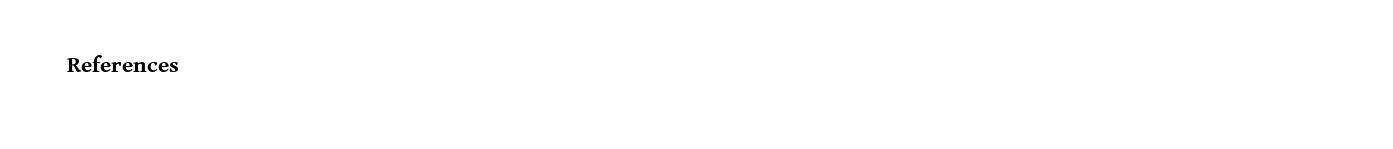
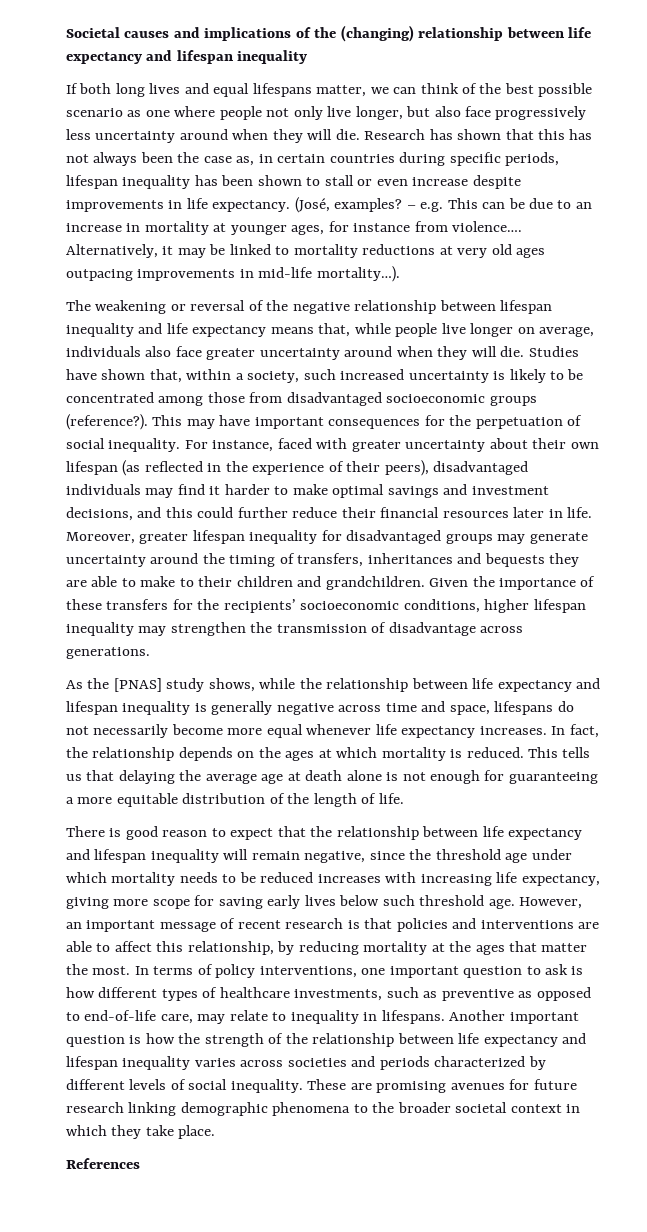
(67, 63) none -> [66,25,592,42] [66,50,308,64] [66,83,593,97] [66,106,587,120] [66,129,593,143] [66,152,560,166] [66,175,521,189] [66,197,592,213] [66,221,523,235] [66,244,546,258] [66,266,400,282] [66,300,553,314] [66,323,595,337] [66,346,579,360] [66,369,584,383] [66,392,537,406] [66,414,583,430] [66,438,599,452] [66,460,529,476] [66,484,549,498] [66,507,593,521] [66,530,588,544] [66,553,580,567] [66,576,596,590] [66,599,586,613] [66,622,524,636] [66,647,150,659] [66,678,601,692] [66,701,574,715] [66,724,599,738] [66,747,591,761] [66,770,598,784] [66,793,404,807] [66,826,583,840] [66,849,572,863] [66,872,600,886] [66,895,583,909] [66,918,600,932] [66,941,588,955] [66,964,584,978] [66,987,591,1001] [66,1010,579,1024] [66,1033,587,1047] [66,1056,546,1070] [66,1079,577,1093] [66,1102,581,1116] [66,1125,216,1139] Societal causes and implications of the (changing) relationship between life expectancy and lifespan inequality // If both long lives and equal lifespans matter, we can think of the best possible scenario as one where people not only live longer, but also face progressively less uncertainty around when they will die. Research has shown that this has not always been the case as, in certain countries during specific periods, lifespan inequality has been shown to stall or even increase despite improvements in life expectancy. (José, examples? – e.g. This can be due to an increase in mortality at younger ages, for instance from violence…. Alternatively, it may be linked to mortality reductions at very old ages outpacing improvements in mid-life mortality…). // The weakening or reversal of the negative relationship between lifespan inequality and life expectancy means that, while people live longer on average, individuals also face greater uncertainty around when they will die. Studies have shown that, within a society, such increased uncertainty is likely to be concentrated among those from disadvantaged socioeconomic groups (reference?). This may have important consequences for the perpetuation of social inequality. For instance, faced with greater uncertainty about their own lifespan (as reflected in the experience of their peers), disadvantaged individuals may find it harder to make optimal savings and investment decisions, and this could further reduce their financial resources later in life. Moreover, greater lifespan inequality for disadvantaged groups may generate uncertainty around the timing of transfers, inheritances and bequests they are able to make to their children and grandchildren. Given the importance of these transfers for the recipients’ socioeconomic conditions, higher lifespan inequality may strengthen the transmission of disadvantage across generations. // As the [PNAS] study shows, while the relationship between life expectancy and lifespan inequality is generally negative across time and space, lifespans do not necessarily become more equal whenever life expectancy increases. In fact, the relationship depends on the ages at which mortality is reduced. This tells us that delaying the average age at death alone is not enough for guaranteeing a more equitable distribution of the length of life. // There is good reason to expect that the relationship between life expectancy and lifespan inequality will remain negative, since the threshold age under which mortality needs to be reduced increases with increasing life expectancy, giving more scope for saving early lives below such threshold age. However, an important message of recent research is that policies and interventions are able to affect this relationship, by reducing mortality at the ages that matter the most. In terms of policy interventions, one important question to ask is how different types of healthcare investments, such as preventive as opposed to end-of-life care, may relate to inequality in lifespans. Another important question is how the strength of the relationship between life expectancy and lifespan inequality varies across societies and periods characterized by different levels of social inequality. These are promising avenues for future research linking demographic phenomena to the broader societal context in which they take place. //

